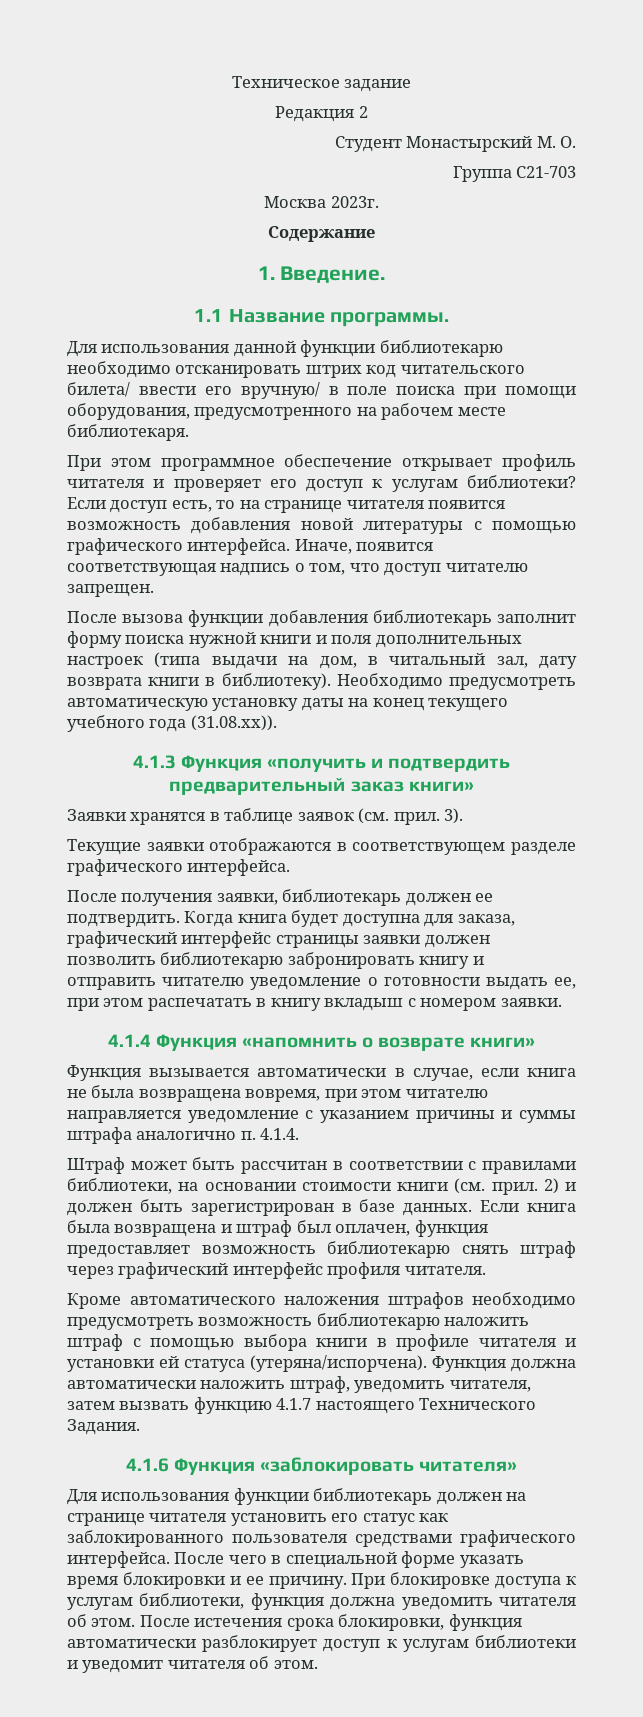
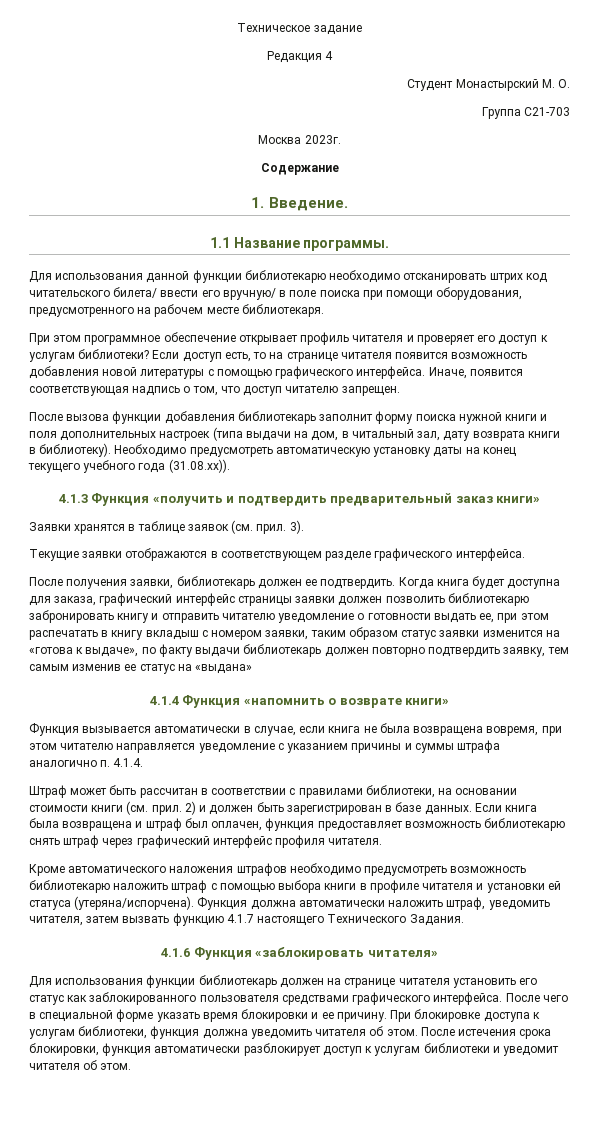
[358,106,368,118] 2 -> [325,51,334,60] 4
[500,998,562,1007] заявки. -> [265,627,560,640] [29,644,569,657] [29,664,253,674] заявки, таким образом статус заявки изменится на «готова к выдаче», по факту выдачи библиотекарь должен повторно подтвердить заявку, тем самым изменив ее статус на «выдана»

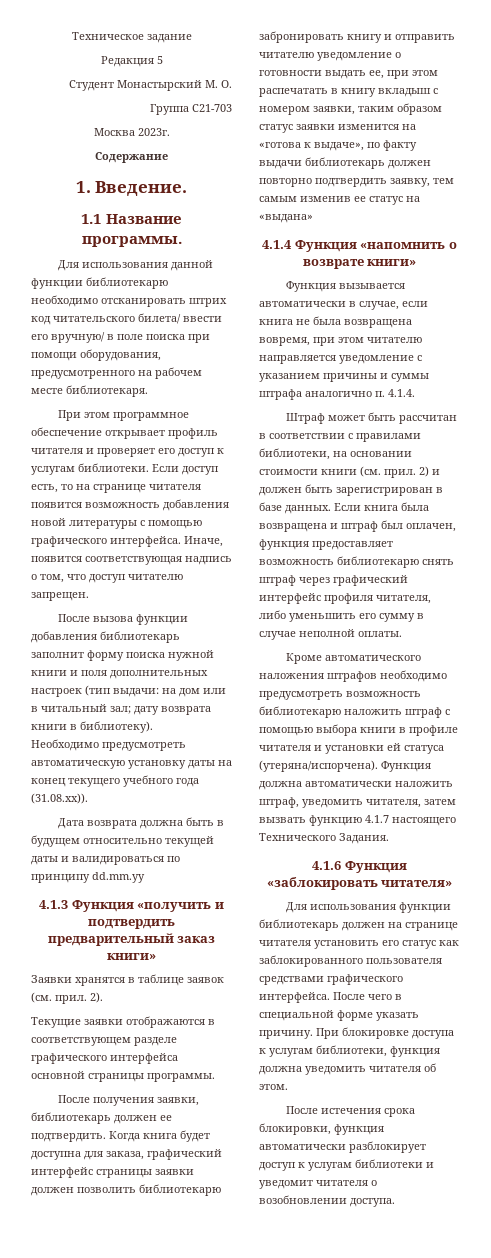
[325,51,334,60] 4 -> [156,56,163,64] 5
[78,349,150,359] библиотеки? -> [78,463,149,472] библиотеки.
[212,427,339,441] (типа выдачи на дом, -> [85,685,226,697] (тип выдачи: на дом или
[417,431,441,441] зал, -> [110,706,131,714] зал;
(112, 450) none -> (153, 727) //
(230, 466) none -> [58,817,225,829] [31,835,214,847] [31,856,180,865] [31,872,145,883] // Дата возврата должна быть в будущем относительно текущей даты и валидироваться по принципу dd.mm.yy
[289,520,304,534] 3). -> [90,992,103,1003] 2).
[455,548,525,561] интерфейса. -> [110,1053,178,1064] [31,1071,215,1082] интерфейса основной страницы программы.
[328,838,383,845] читателя. -> [376,595,431,604] [259,610,424,622] [259,629,402,640] читателя, либо уменьшить его сумму в случае неполной оплаты.
[202,1009,334,1022] время блокировки и ее -> (419, 1016) none
(418, 1032) none -> (288, 1087) //
[83,1060,132,1070] об этом. -> [371,1180,377,1186] [259,1195,395,1207] о возобновлении доступа.

